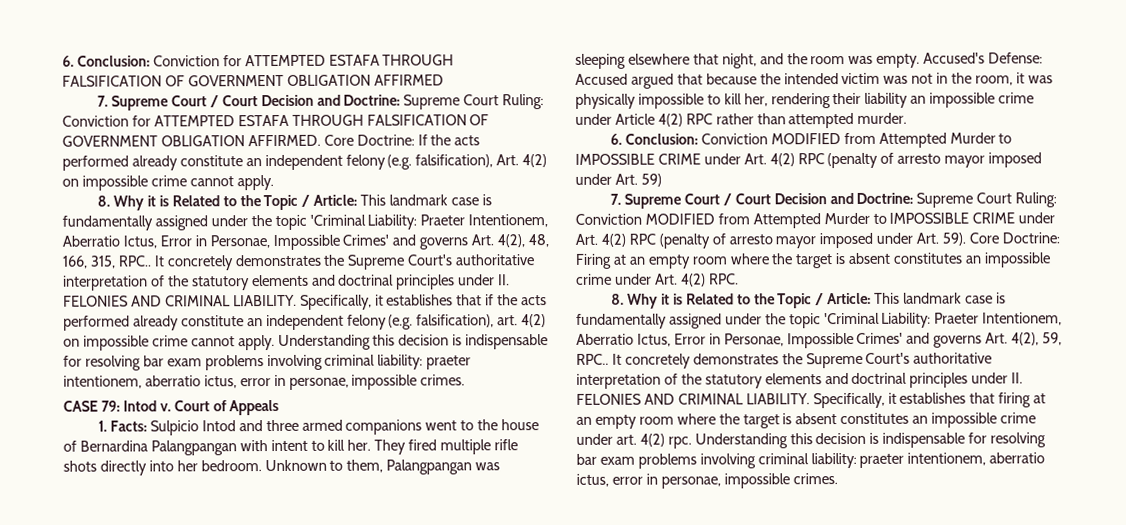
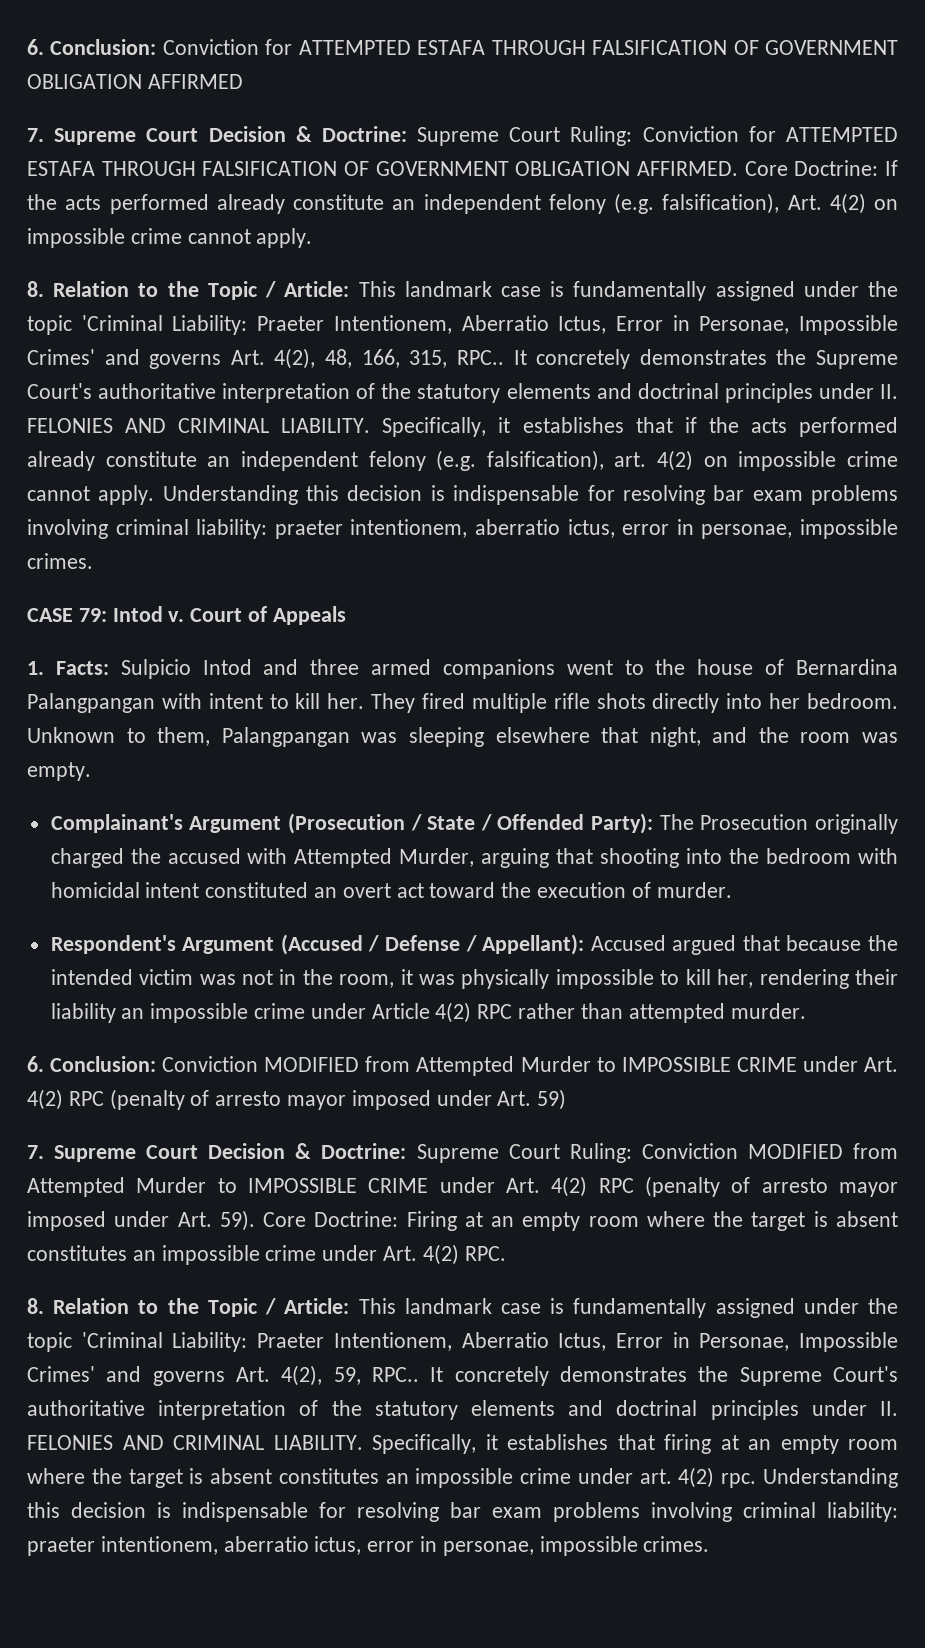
[209,94,341,108] / Court Decision and -> [208,126,312,142] Decision &
[112,195,220,211] Why it is Related -> [53,281,130,297] Relation
[923,52,1044,64] Accused's Defense: -> [50,813,898,834] [50,848,898,868] [50,882,732,898] [50,934,585,955] // Complainant's Argument (Prosecution / State / Offended Party): The Prosecution originally charged the accused with Attempted Murder, arguing that shooting into the bedroom with homicidal intent constituted an overt act toward the execution of murder. // Respondent's Argument (Accused / Defense / Appellant):
[722,192,854,206] / Court Decision and -> [208,1143,312,1159] Decision &
[626,293,734,309] Why it is Related -> [53,1298,130,1314] Relation

